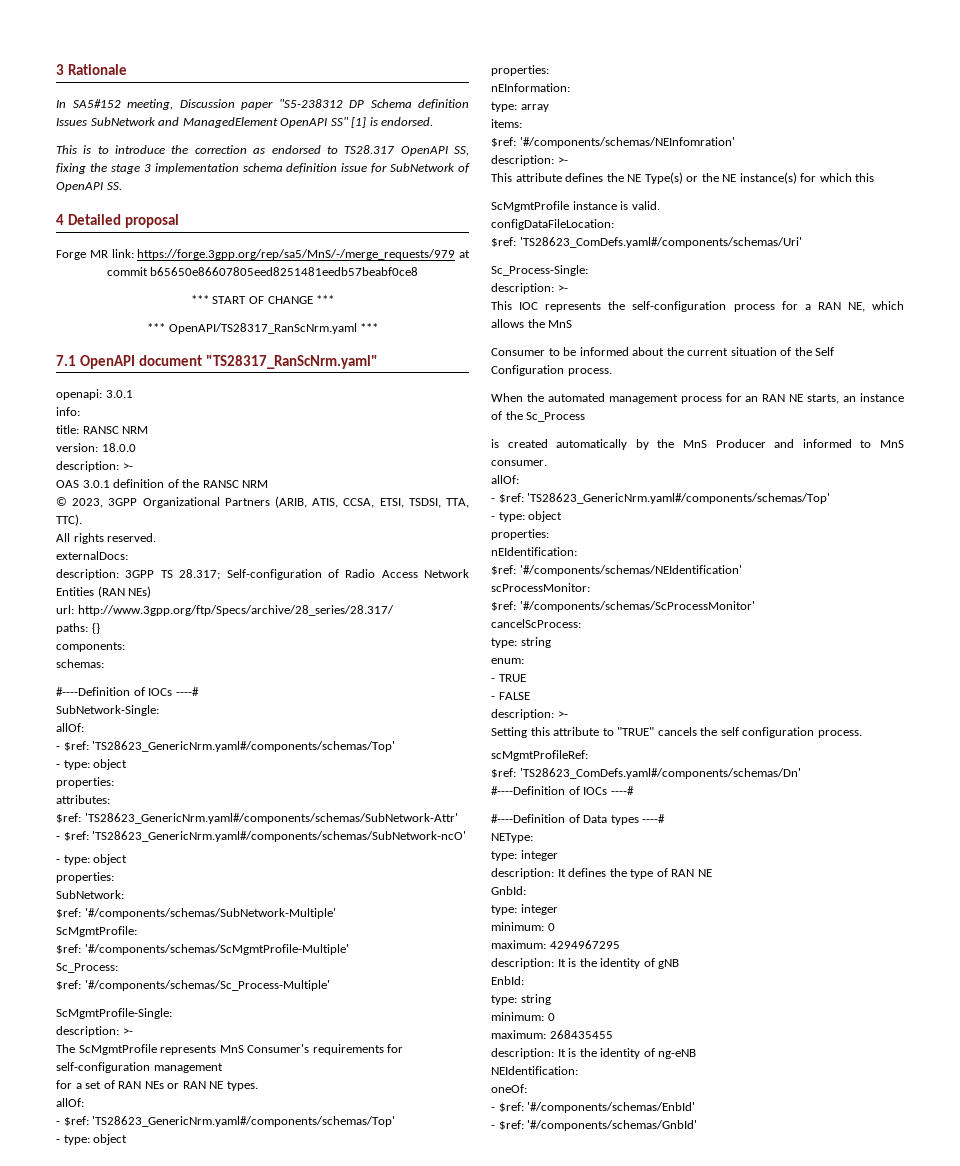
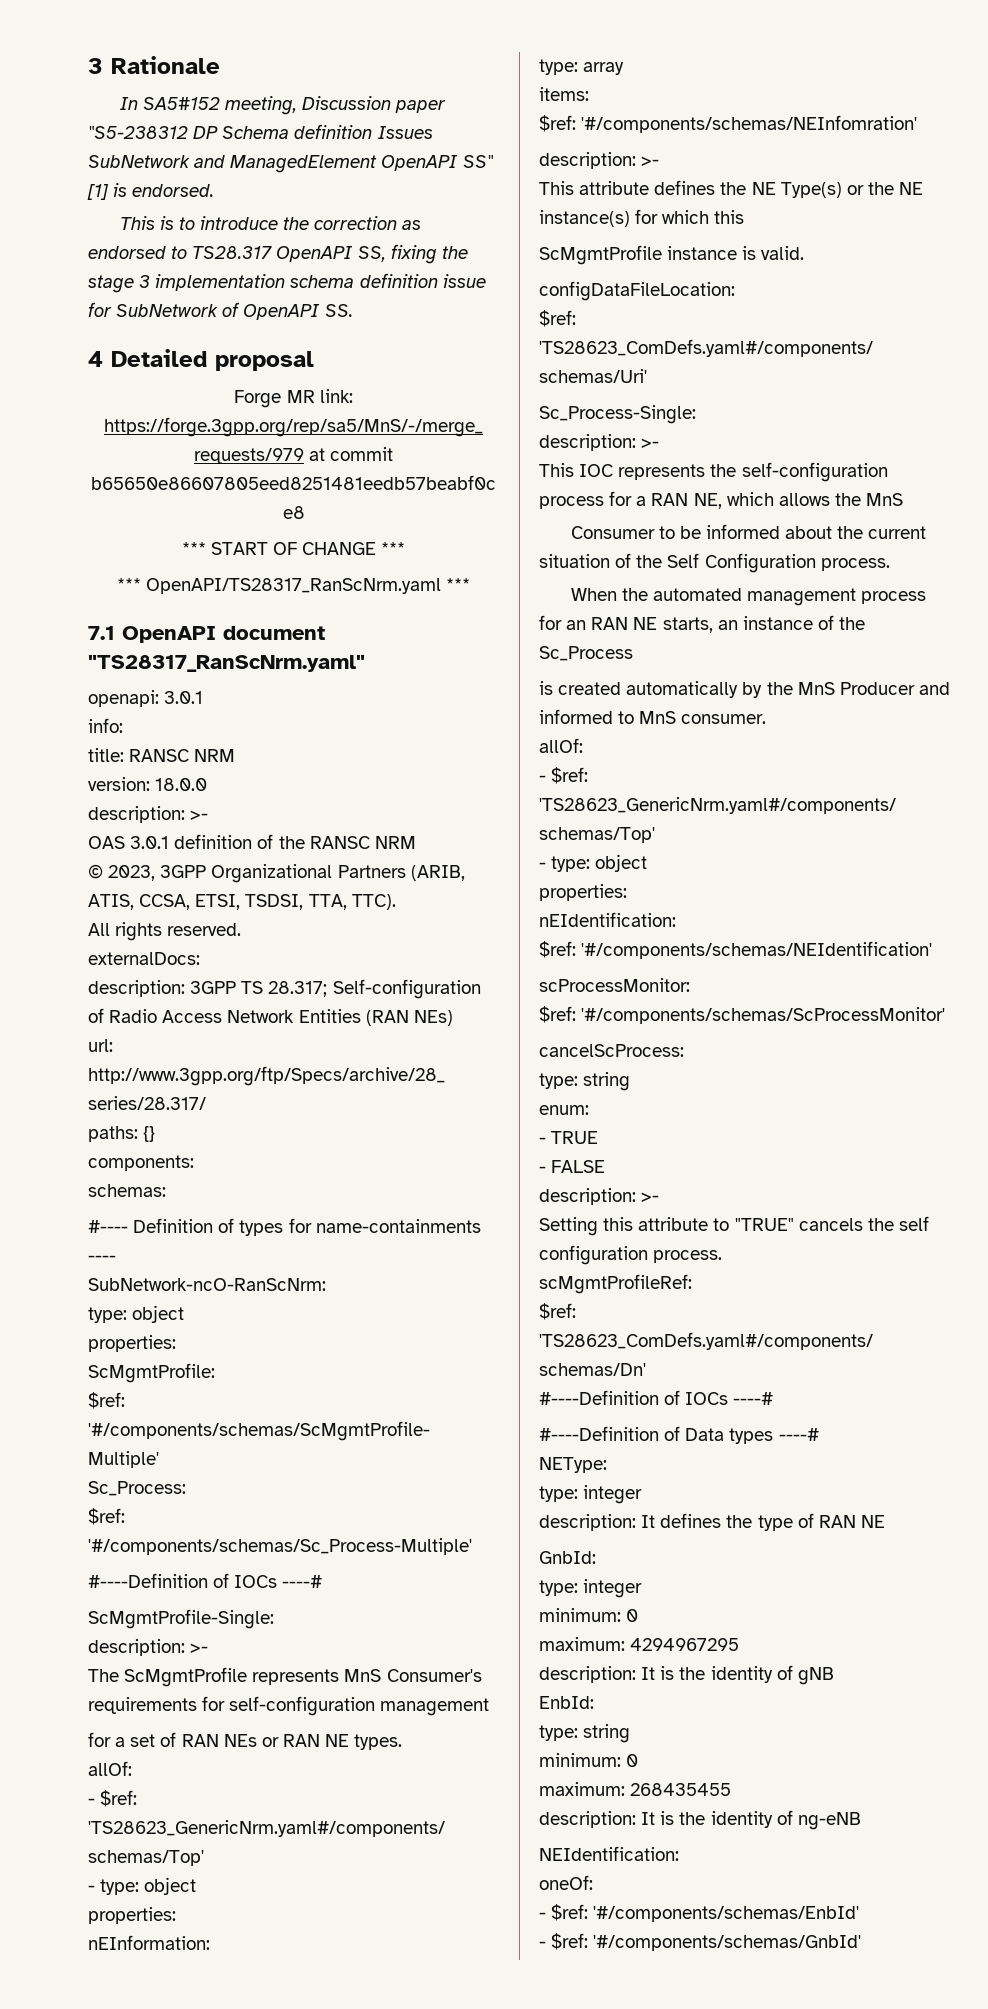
[56,687,199,696] [56,705,159,716] [56,723,84,732] [56,741,396,752] [56,759,128,770] [56,777,114,788] [56,795,110,804] [56,813,458,824] [56,831,467,842] [56,854,128,865] [56,872,114,883] [56,890,124,899] [56,908,336,919] #----Definition of IOCs ----# // SubNetwork-Single: // allOf: // - $ref: 'TS28623_GenericNrm.yaml#/components/schemas/Top' // - type: object // properties: // attributes: // $ref: 'TS28623_GenericNrm.yaml#/components/schemas/SubNetwork-Attr' // - $ref: 'TS28623_GenericNrm.yaml#/components/schemas/SubNetwork-ncO' // - type: object // properties: // SubNetwork: // $ref: '#/components/schemas/SubNetwork-Multiple' -> [88,1218,481,1236] [88,1255,116,1262] [88,1278,326,1291] [88,1305,185,1323] [88,1335,176,1352] #---- Definition of types for name-containments ---- // SubNetwork-ncO-RanScNrm: // type: object // properties:
(330, 985) none -> [88,1573,323,1588] // #----Definition of IOCs ----#

